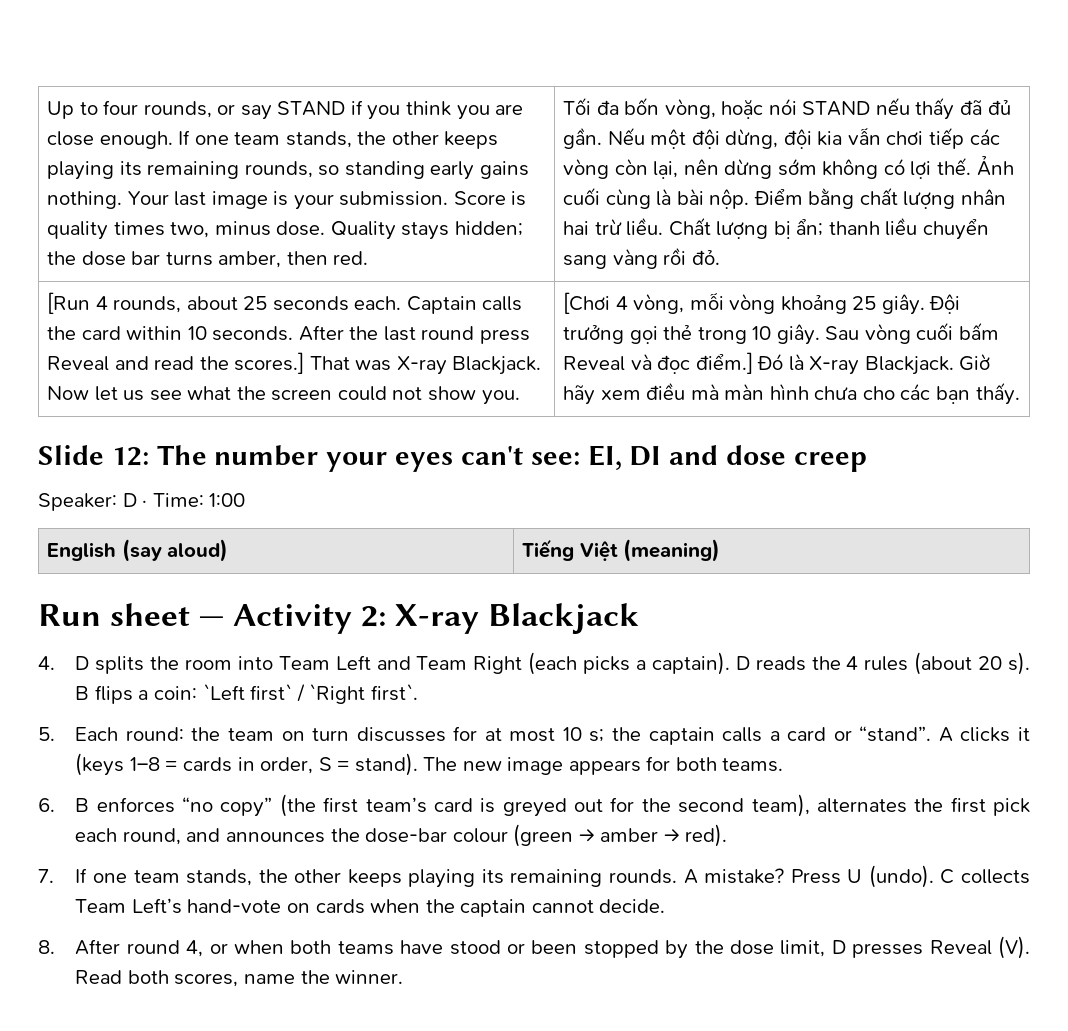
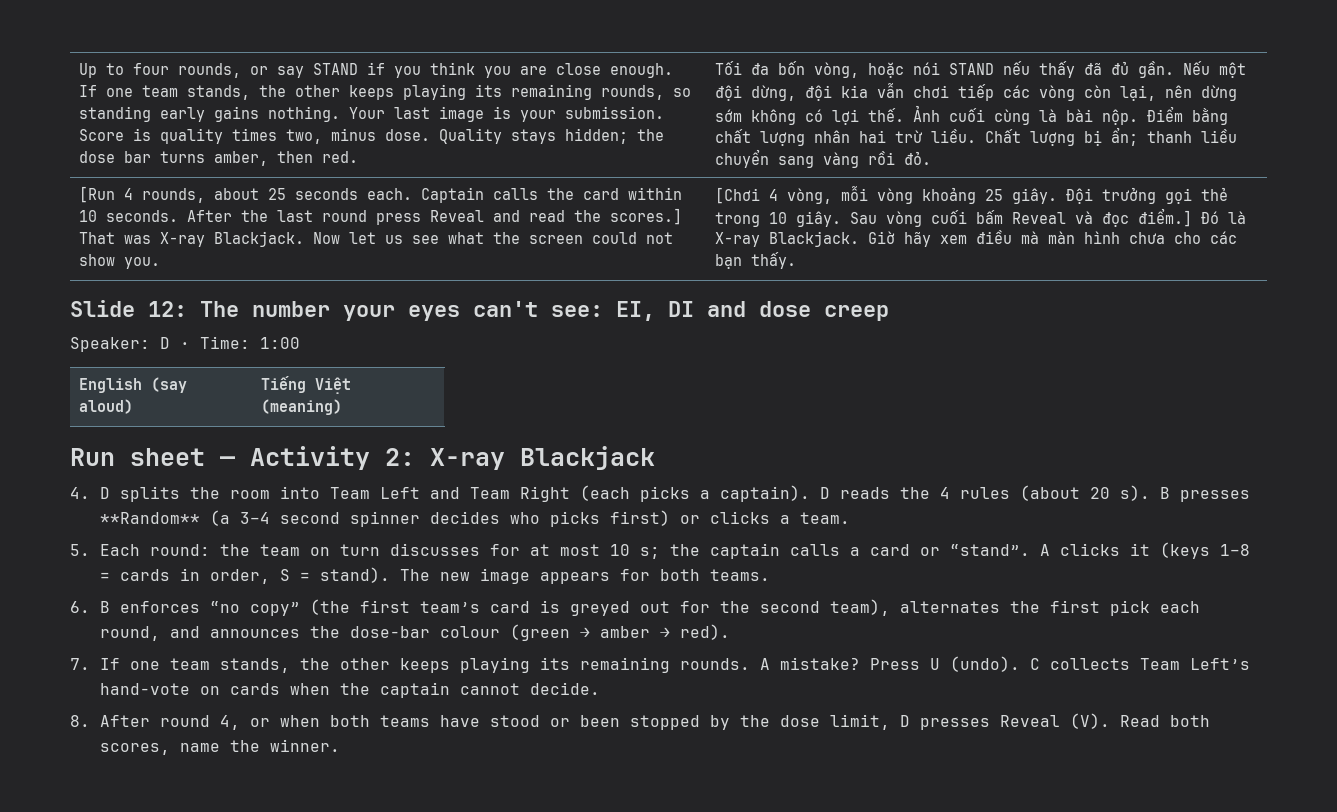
[94,683,418,704] flips a coin: `Left first` / `Right first`. -> [1180,490,1251,502] [100,510,851,527] presses **Random** (a 3–4 second spinner decides who picks first) or clicks a team.

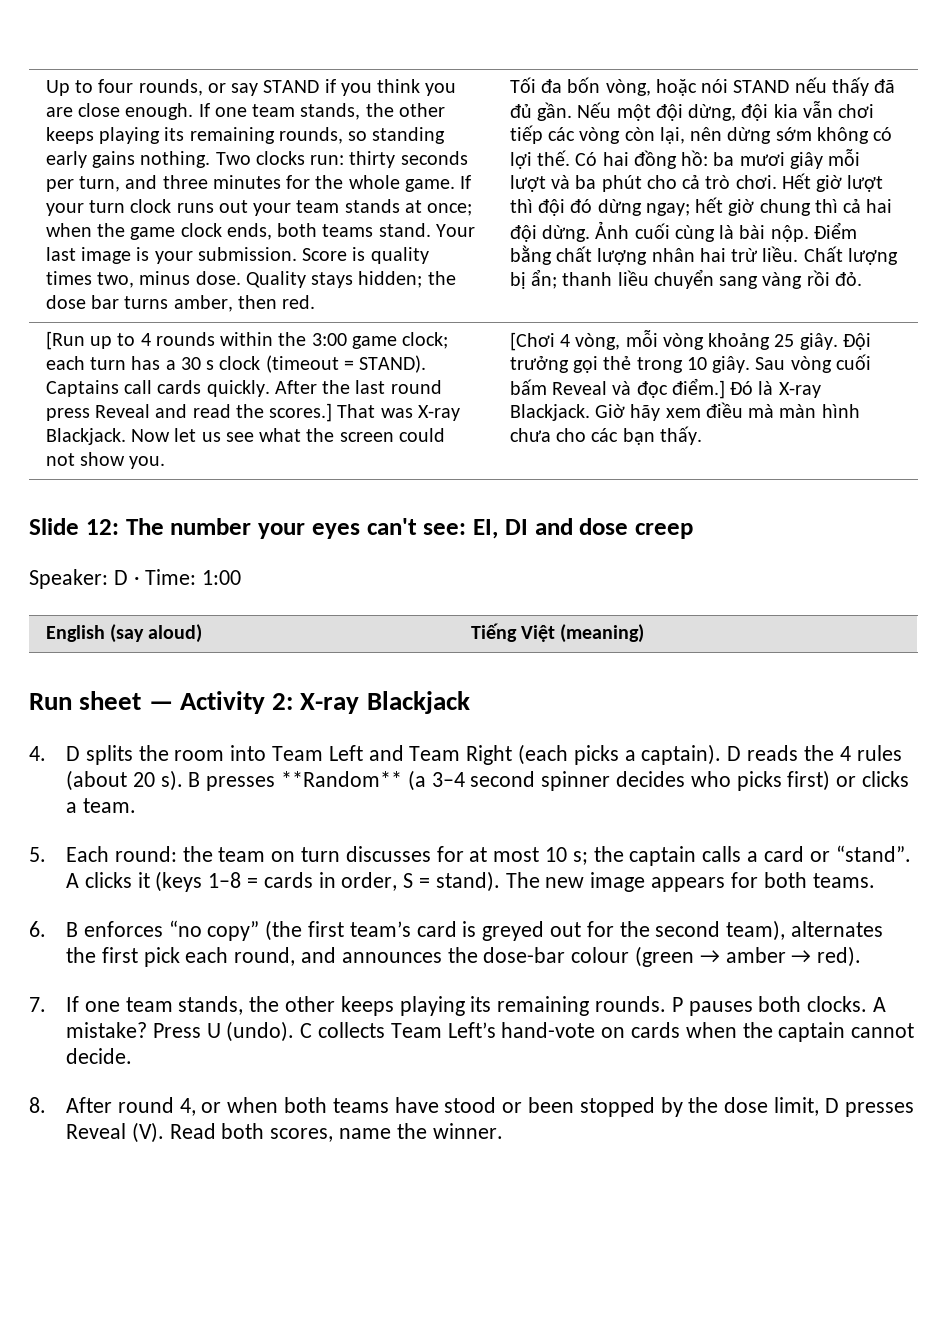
(341, 114) none -> [215,151,468,168] [45,175,472,192] [45,199,473,216] [45,223,431,240] Two clocks run: thirty seconds per turn, and three minutes for the whole game. If your turn clock runs out your team stands at once; when the game clock ends, both teams stand.
(905, 115) none -> [575,149,861,169] [509,173,884,192] [509,197,893,216] [509,225,591,242] Có hai đồng hồ: ba mươi giây mỗi lượt và ba phút cho cả trò chơi. Hết giờ lượt thì đội đó dừng ngay; hết giờ chung thì cả hai đội dừng.
[124,187,683,203] [79,210,179,222] 4 rounds, about 25 seconds each. Captain calls the card within 10 seconds. -> [90,332,449,349] [45,355,427,373] [45,380,270,397] up to 4 rounds within the 3:00 game clock; each turn has a 30 s clock (timeout = STAND). Captains call cards quickly.
(751, 664) none -> [671,996,868,1016] P pauses both clocks.

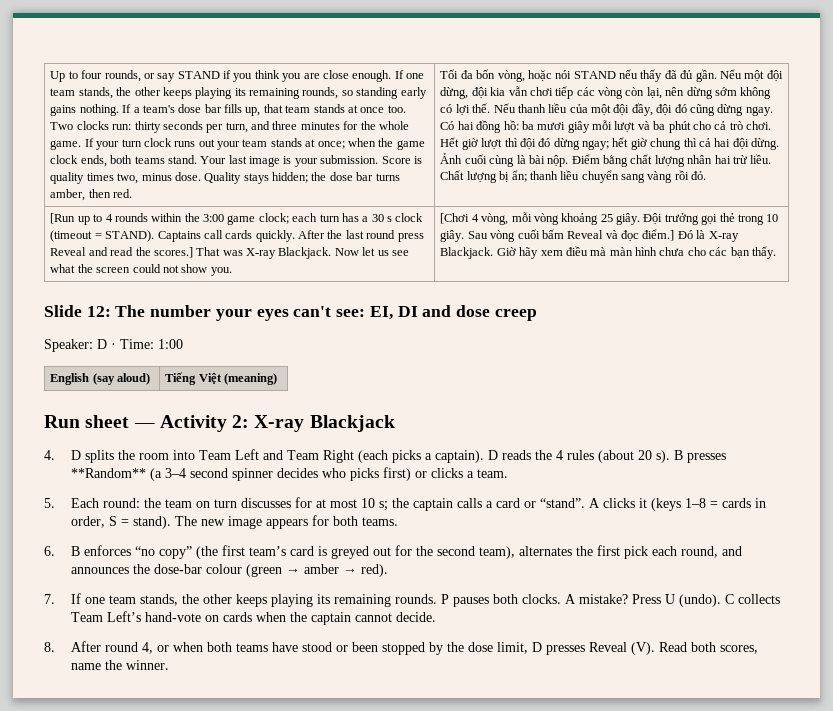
(211, 159) none -> [122,104,406,116] If a team's dose bar fills up, that team stands at once too.
(571, 158) none -> [493,103,773,116] Nếu thanh liều của một đội đầy, đội đó cũng dừng ngay.

